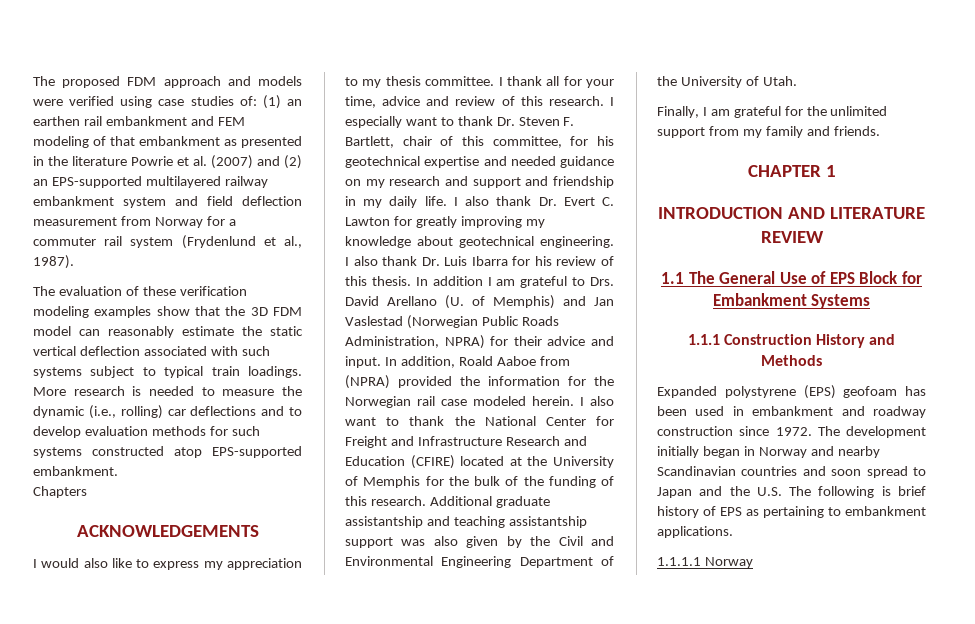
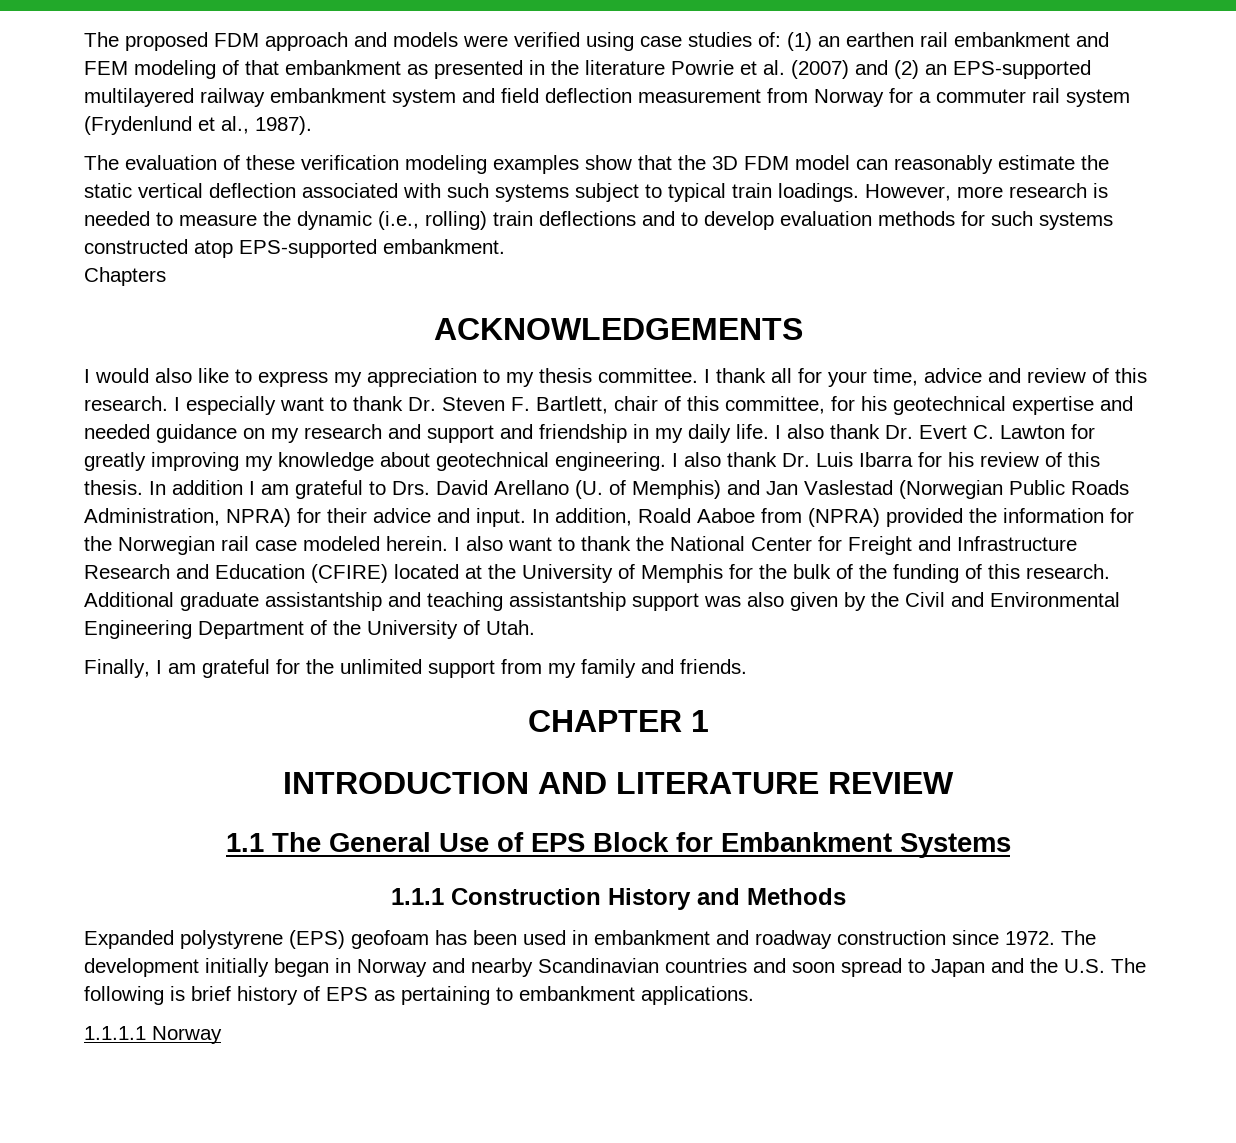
[33,387,66,396] More -> [865,184,1003,201] However, more
[167,409,186,416] car -> [493,211,533,226] train

